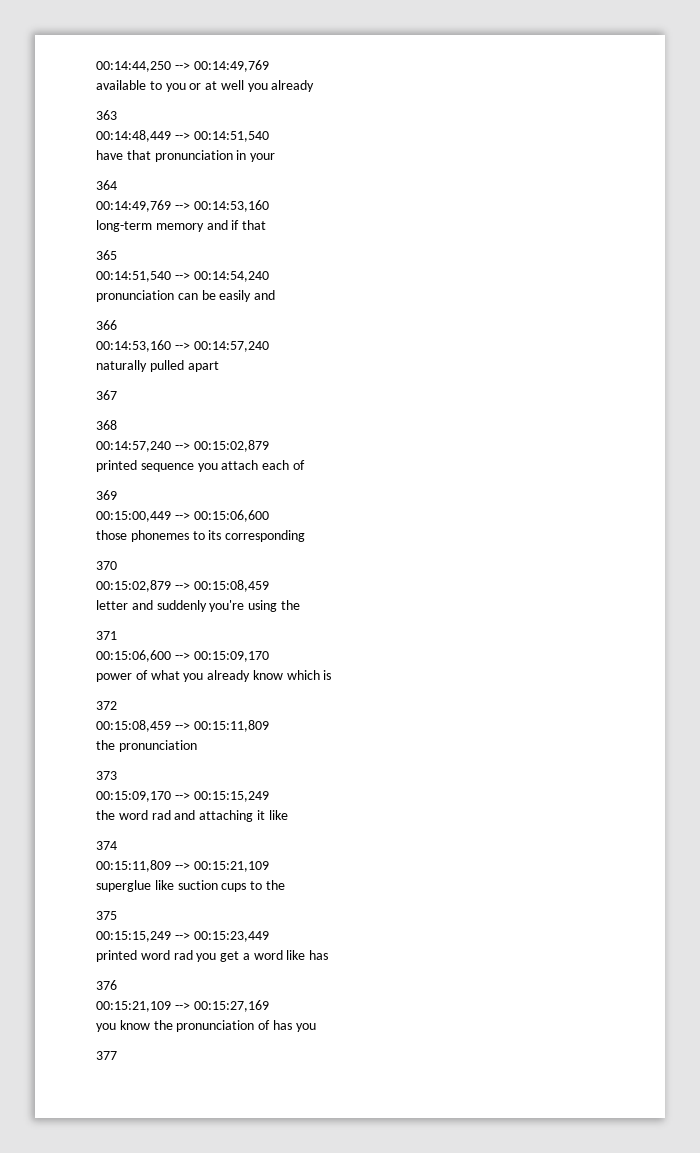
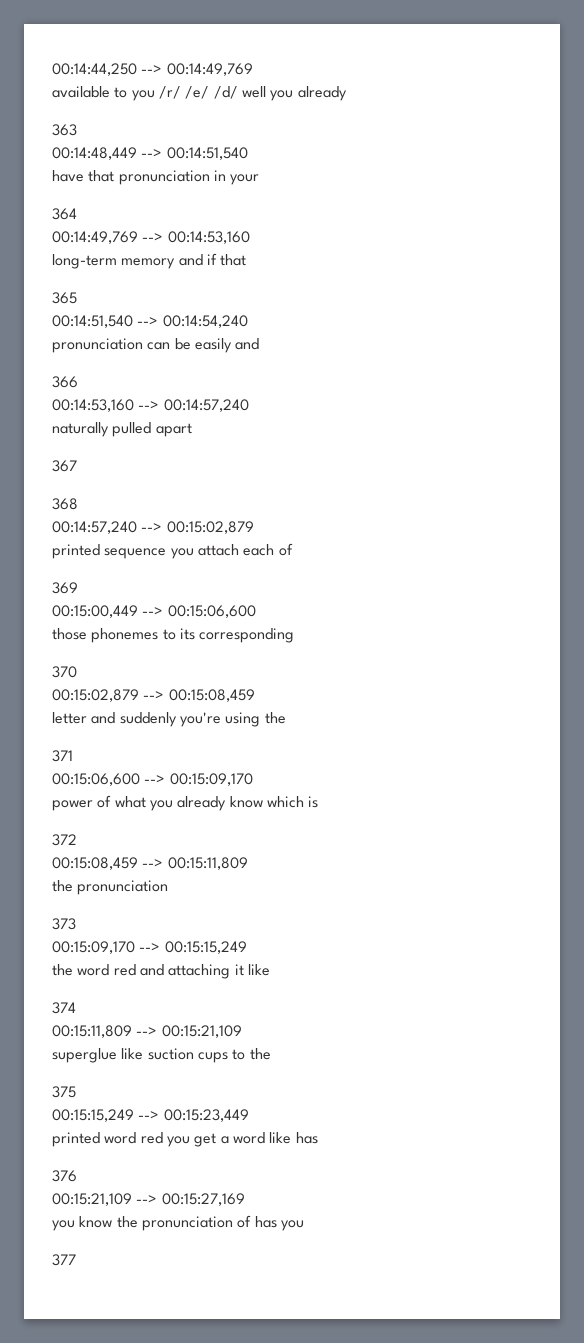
[189,81,218,90] or at -> [158,86,238,99] /r/ /e/ /d/
[151,810,171,820] rad -> [113,964,136,976] red
[173,950,193,960] rad -> [140,1132,163,1144] red

